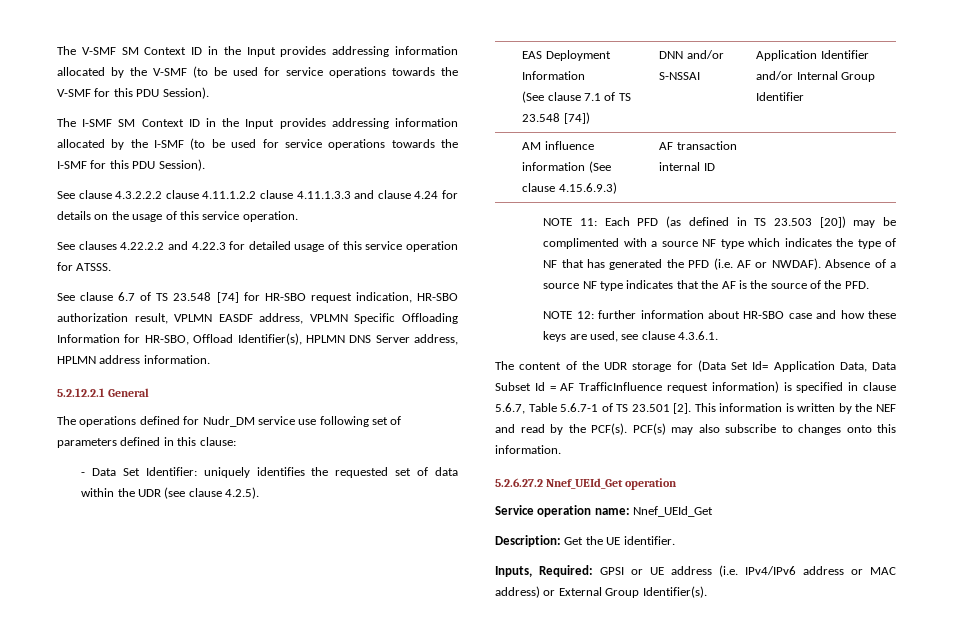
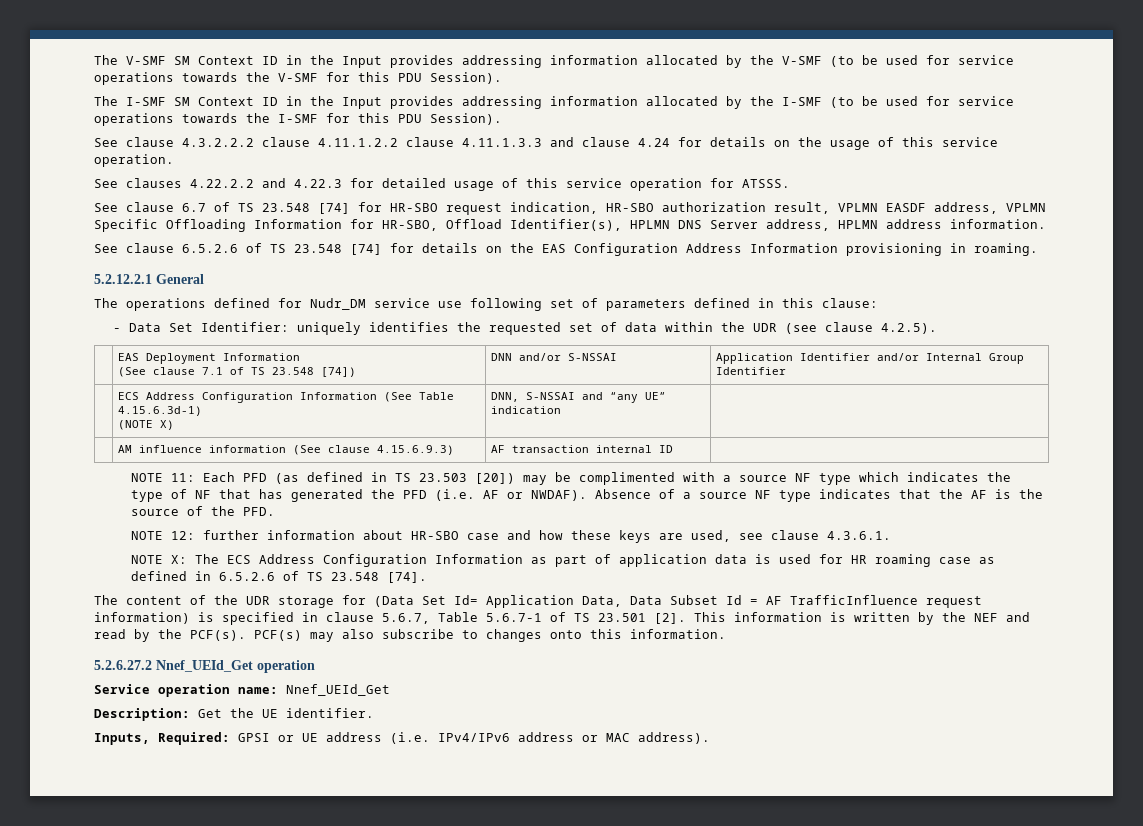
(210, 359) none -> [94,243,1038,256] // See clause 6.5.2.6 of TS 23.548 [74] for details on the EAS Configuration Address Information provisioning in roaming.
(805, 96) none -> [118,392,455,403] [118,406,203,416] [118,420,175,430] [491,392,667,403] [491,406,562,414] // | ECS Address Configuration Information (See Table 4.15.6.3d-1) // (NOTE X) | DNN, S-NSSAI and “any UE” indication |
(719, 335) none -> [131,554,996,567] [131,571,428,583] // NOTE X: The ECS Address Configuration Information as part of application data is used for HR roaming case as defined in 6.5.2.6 of TS 23.548 [74].
[495,586,707,598] address) or External Group Identifier(s). -> [638,732,710,744] address).

